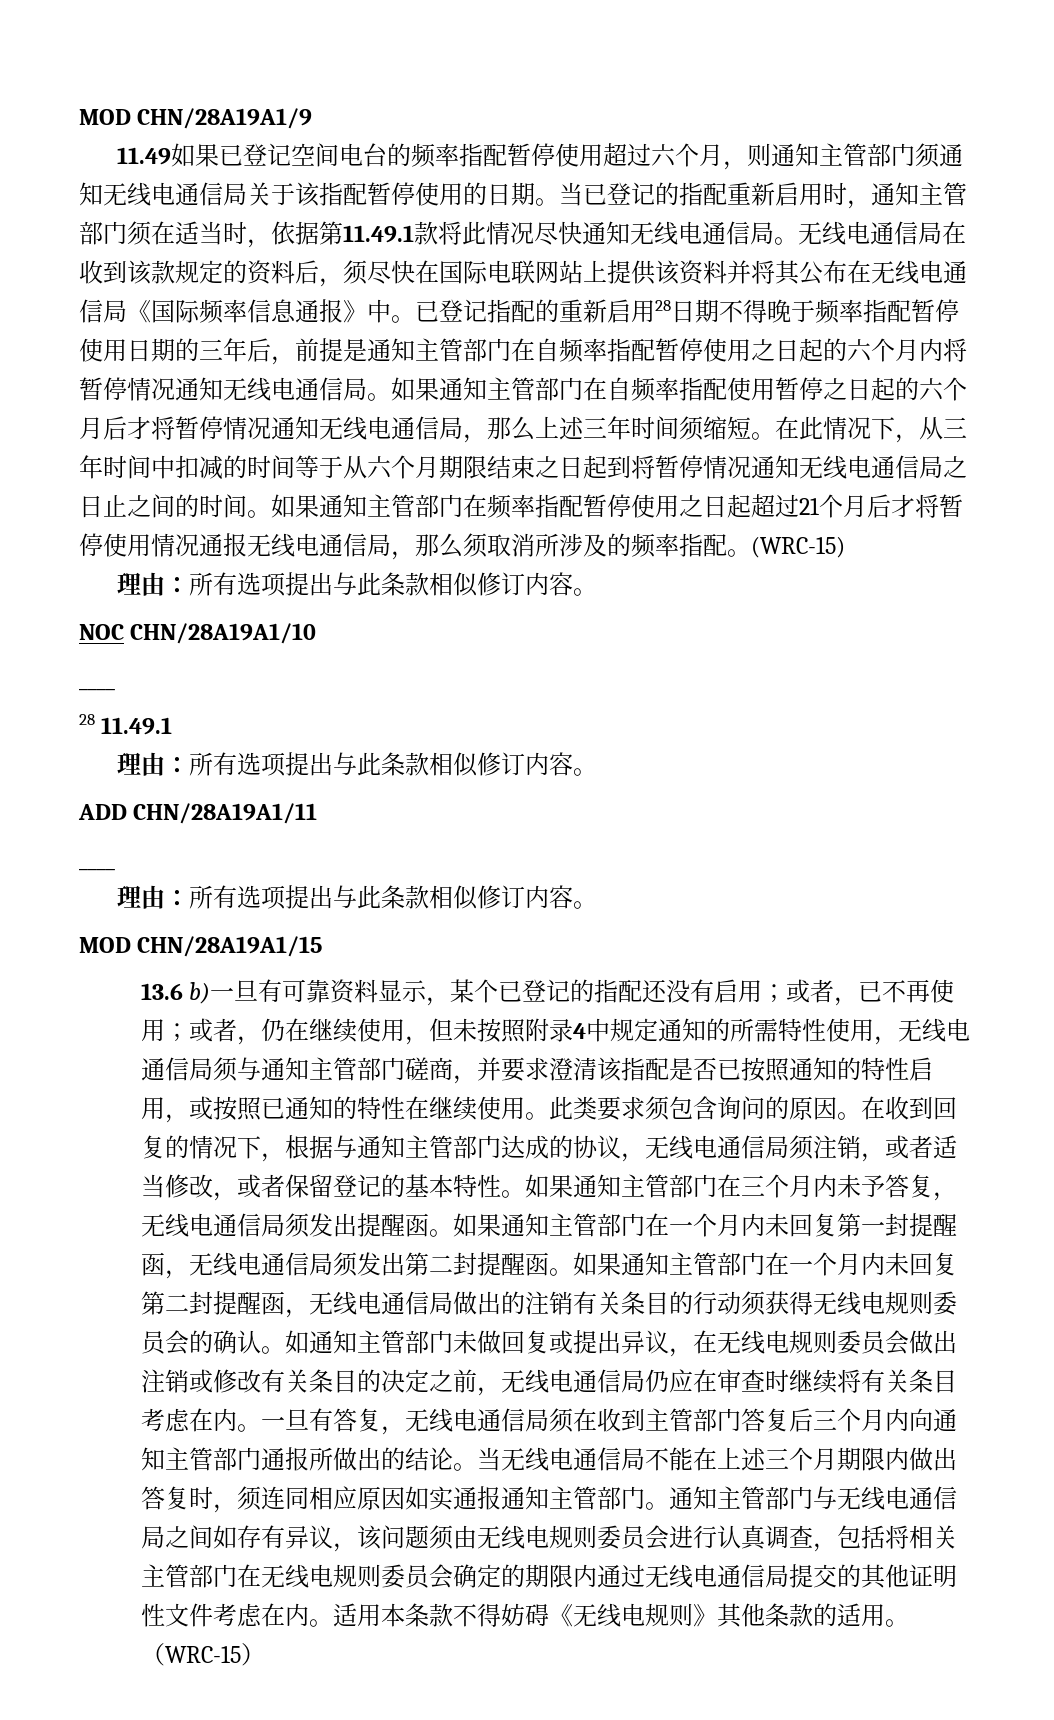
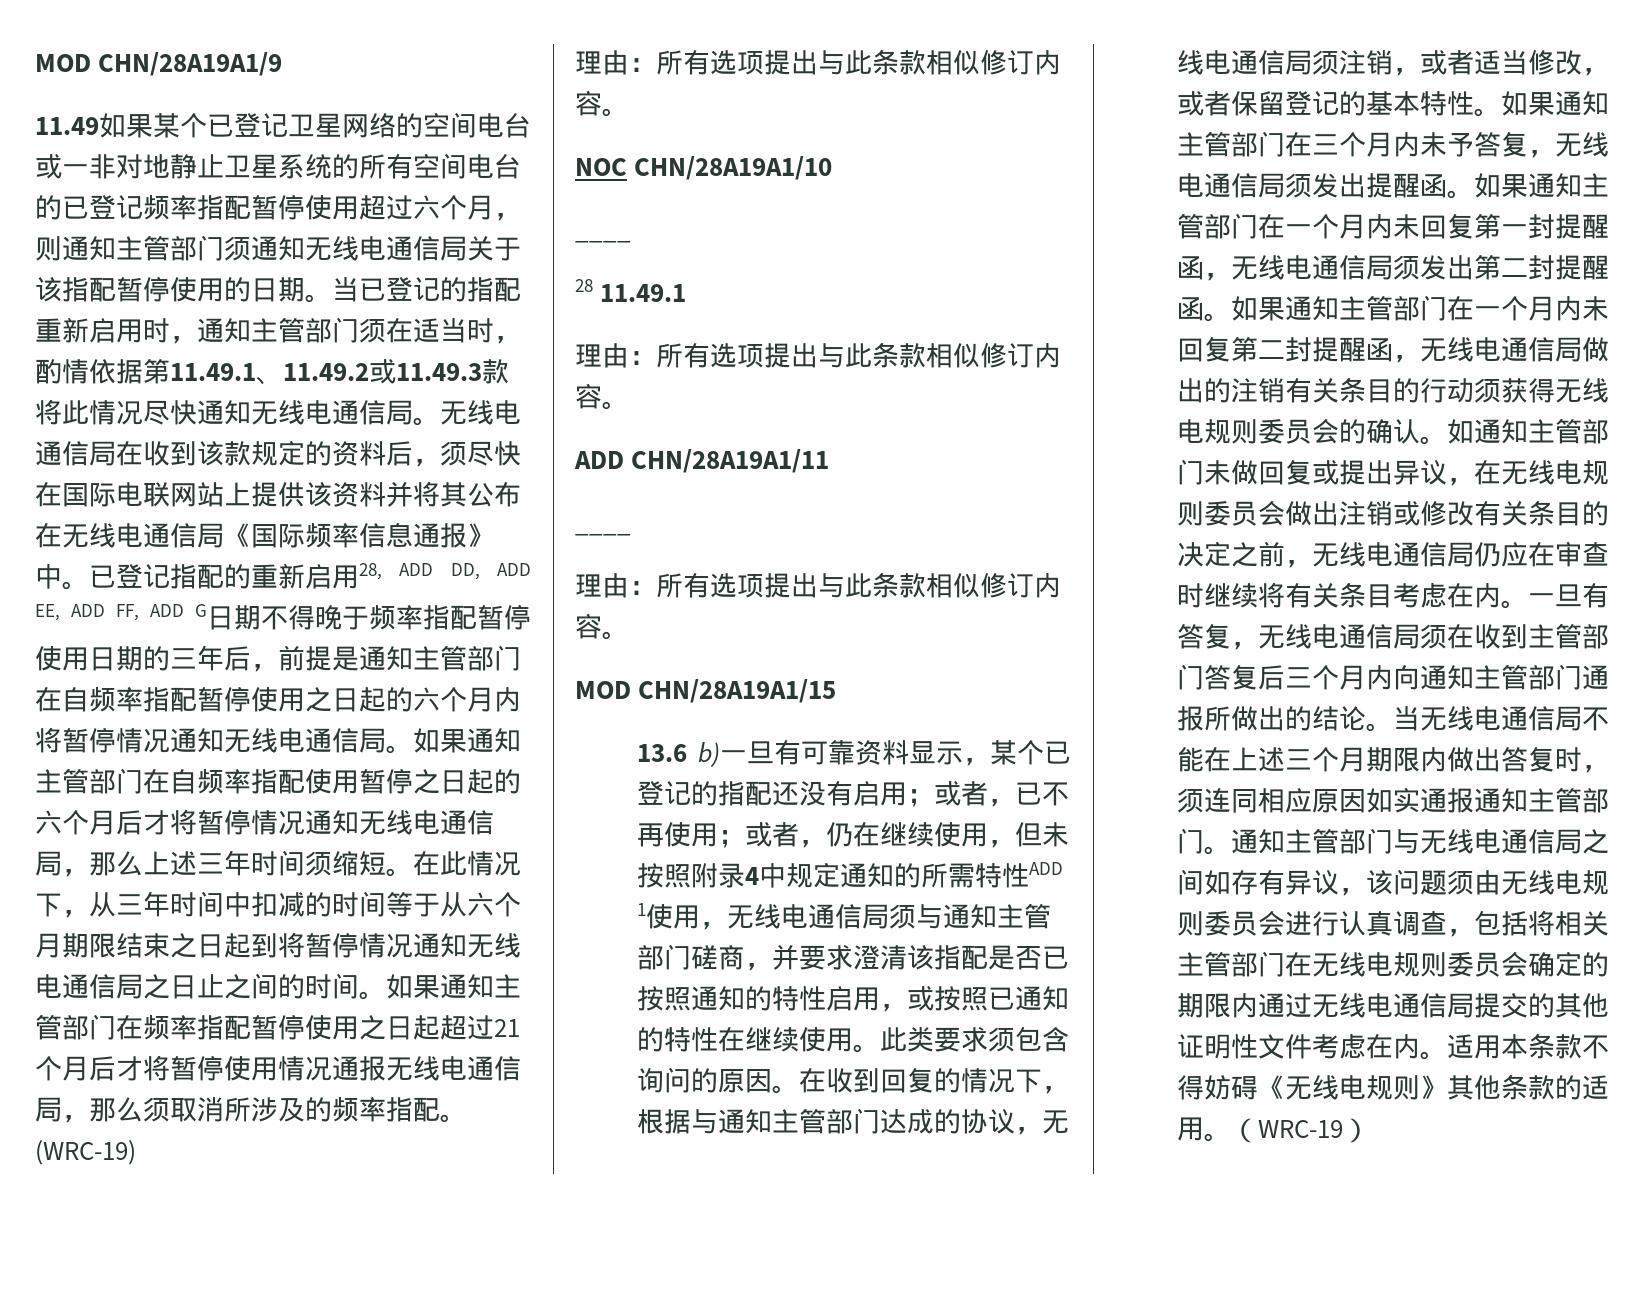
[218,143,291,166] 已登记 -> [153,112,531,138] [35,153,413,179] 某个已登记卫星网络的空间电台或一非对地静止卫星系统的所有
(411, 155) none -> [62,195,143,219] 已登记
(271, 243) none -> [35,359,89,384] 酌情
(414, 234) none -> [256,359,482,385] 、11.49.2或11.49.3
[655,300,671,311] 28 -> [359,563,531,580] [35,604,208,621] 28, ADD DD, ADD EE, ADD FF, ADD G
[751,536,845,558] (WRC-15) -> [35,1140,136,1165] (WRC-19)
(826, 1030) none -> [1028,862,1063,875] [636,903,646,916] ADD 1
[164,1646,241,1663] WRC-15 -> [1257,1120,1343,1138] WRC-19

